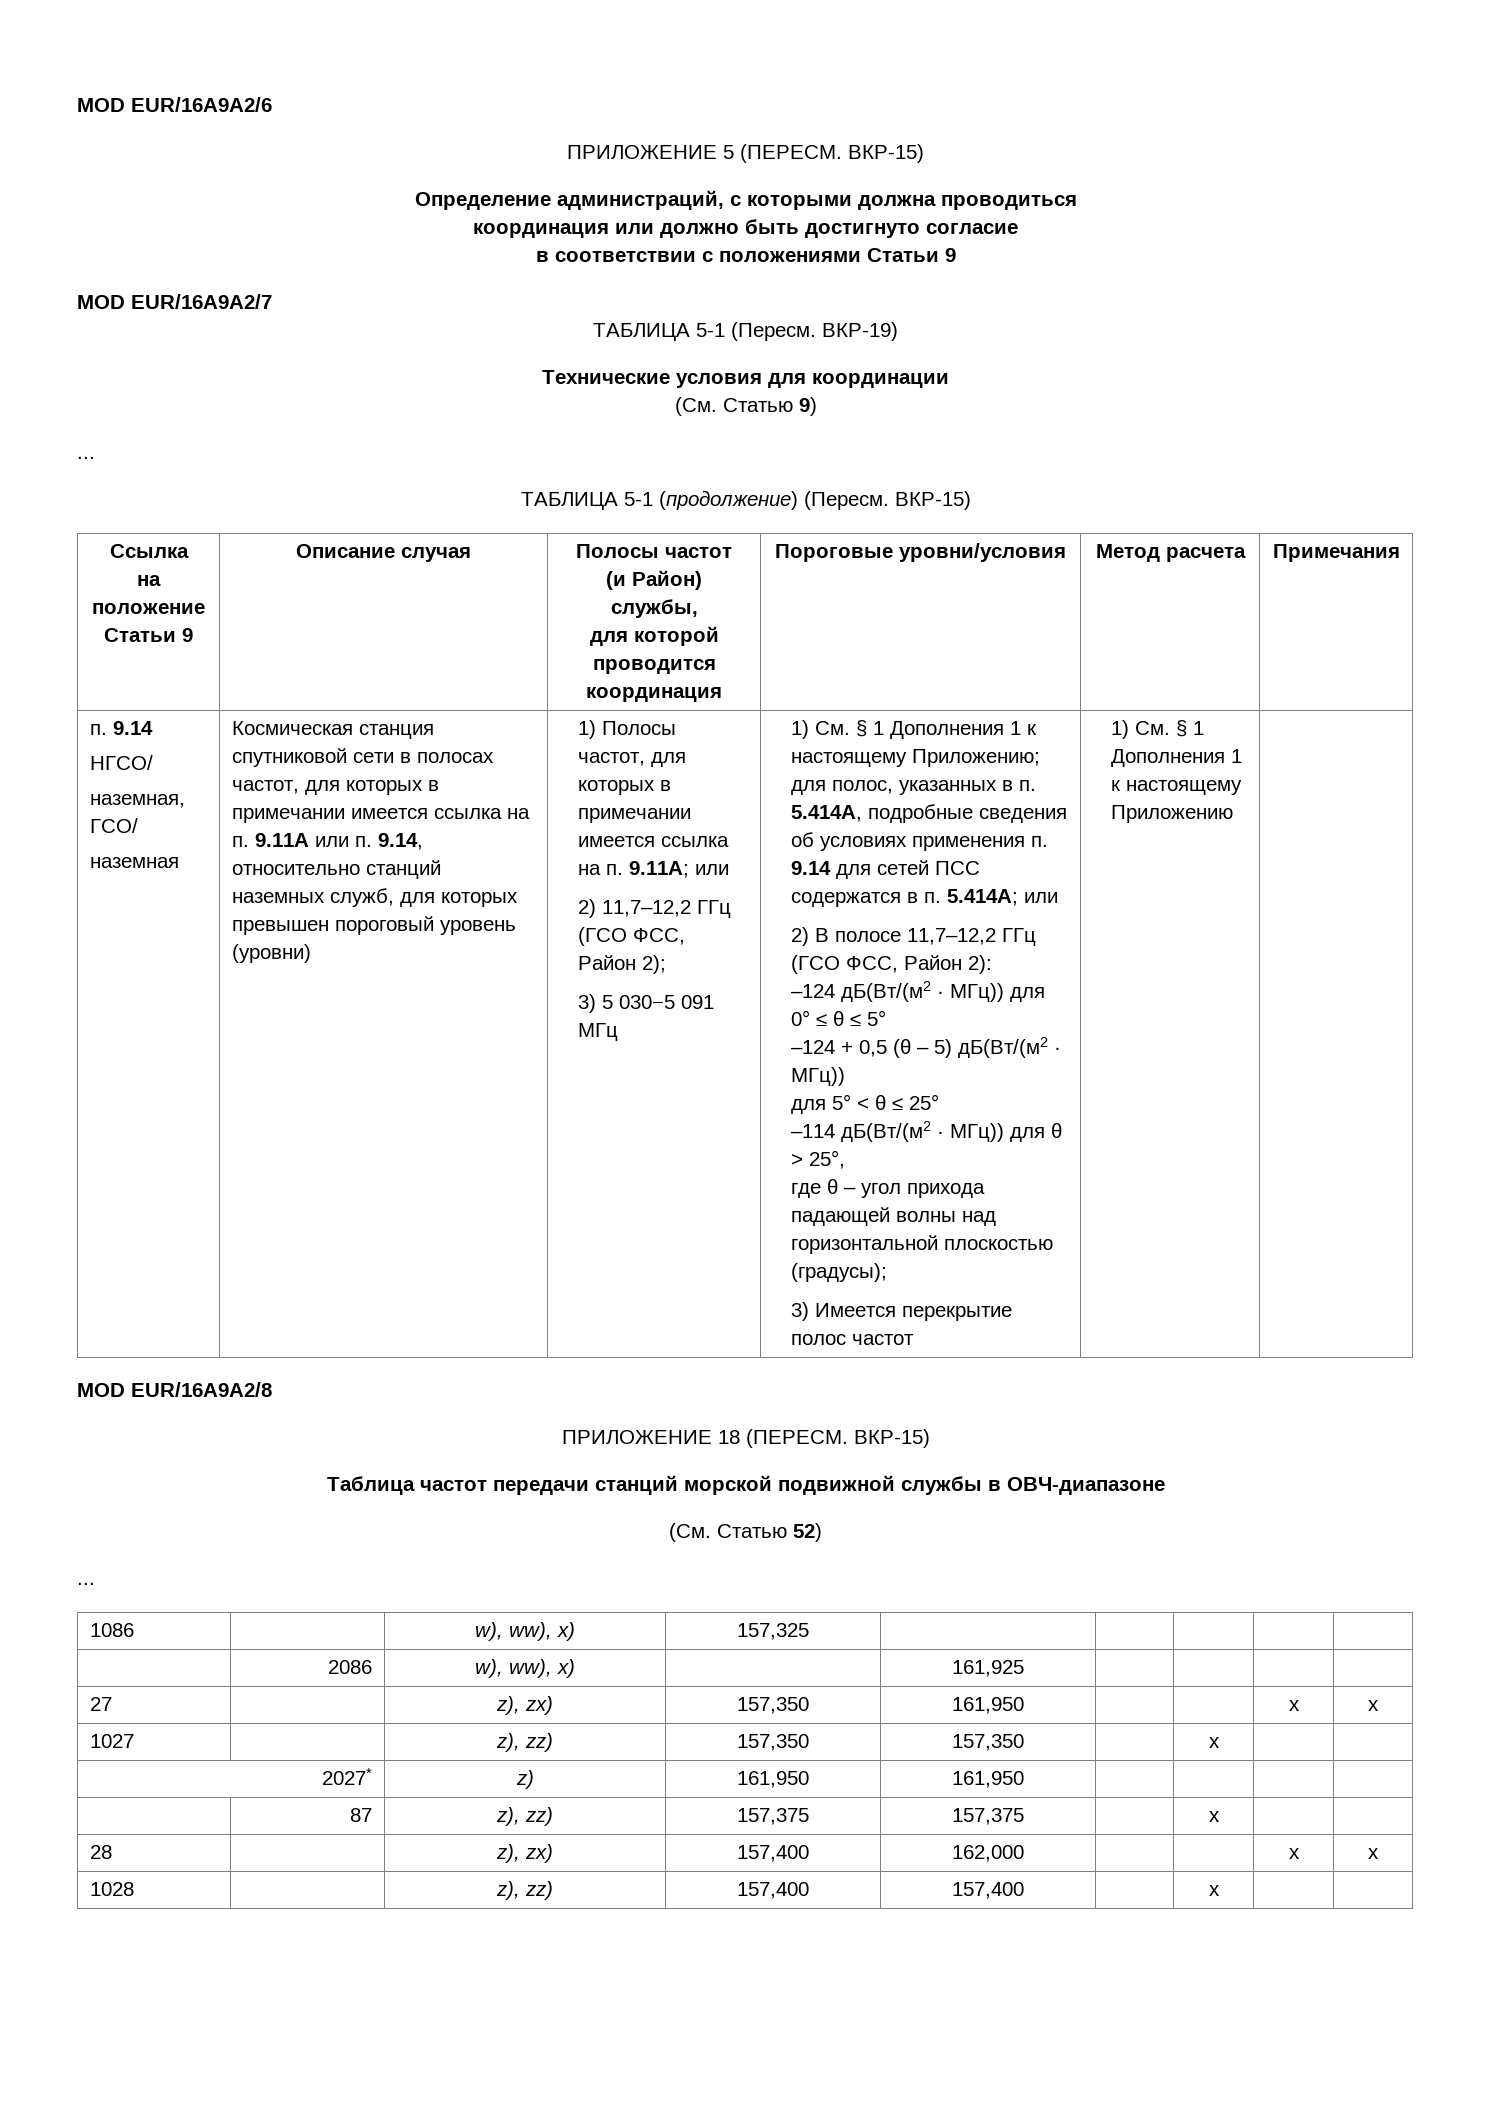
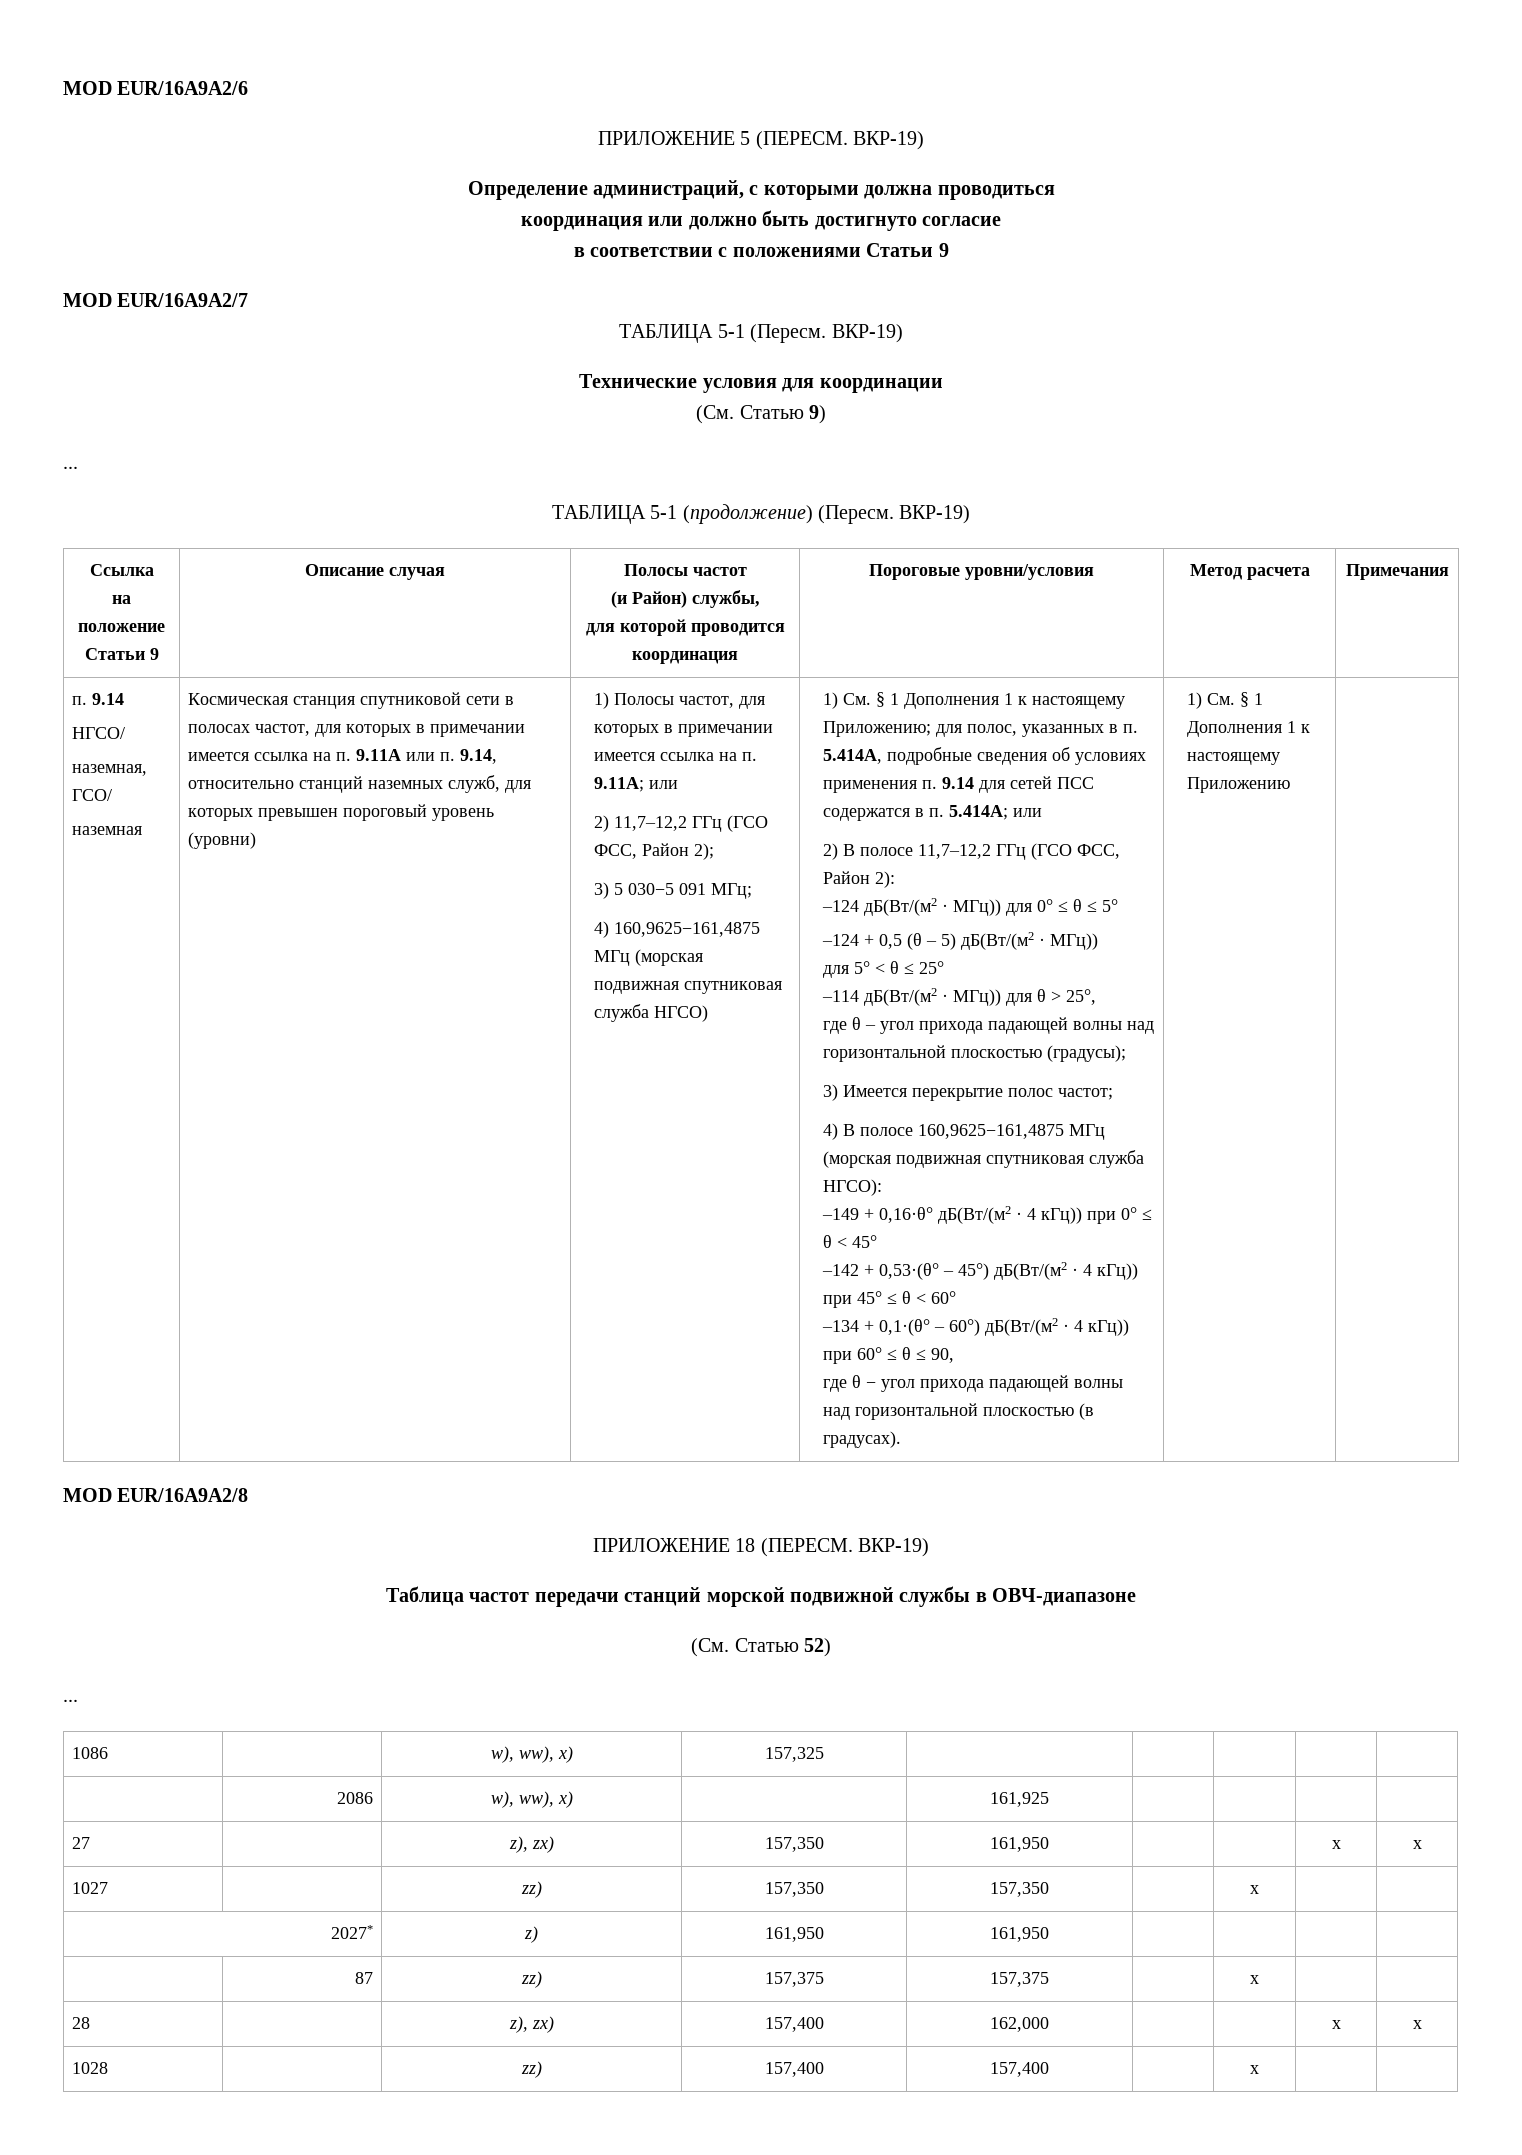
[848,144,924,163] ВКР-15) -> [853,131,925,150] ВКР-19)
[894,491,971,510] ВКР-15) -> [899,505,971,524] ВКР-19)
[577,1023,618,1041] МГц -> [711,883,753,899] [594,921,761,938] [594,949,704,966] [594,981,783,994] [594,1004,709,1022] МГц; // 4) 160,9625−161,4875 МГц (морская подвижная спутниковая служба НГСО)
[851,1334,914,1345] частот -> [1058,1088,1114,1100] [823,1123,1106,1140] [823,1150,1145,1168] [823,1179,883,1196] [822,1206,1153,1224] [823,1235,878,1248] [822,1262,1139,1280] [823,1291,957,1308] [822,1318,1130,1336] [823,1347,955,1364] [823,1375,1124,1392] [823,1403,1095,1420] [823,1431,902,1448] частот; // 4) В полосе 160,9625−161,4875 МГц (морская подвижная спутниковая служба НГСО): // –149 + 0,16·θ° дБ(Вт/(м2 · 4 кГц)) при 0° ≤ θ < 45° // –142 + 0,53·(θ° – 45°) дБ(Вт/(м2 · 4 кГц)) при 45° ≤ θ < 60° // –134 + 0,1·(θ° – 60°) дБ(Вт/(м2 · 4 кГц)) при 60° ≤ θ ≤ 90, // где θ − угол прихода падающей волны над горизонтальной плоскостью (в градусах).
[853,1429,930,1448] ВКР-15) -> [858,1538,930,1557] ВКР-19)
[496,1733,520,1752] z), -> (109, 1888) none
[496,1807,520,1826] z), -> (373, 1978) none
[496,1881,520,1900] z), -> (109, 2068) none

